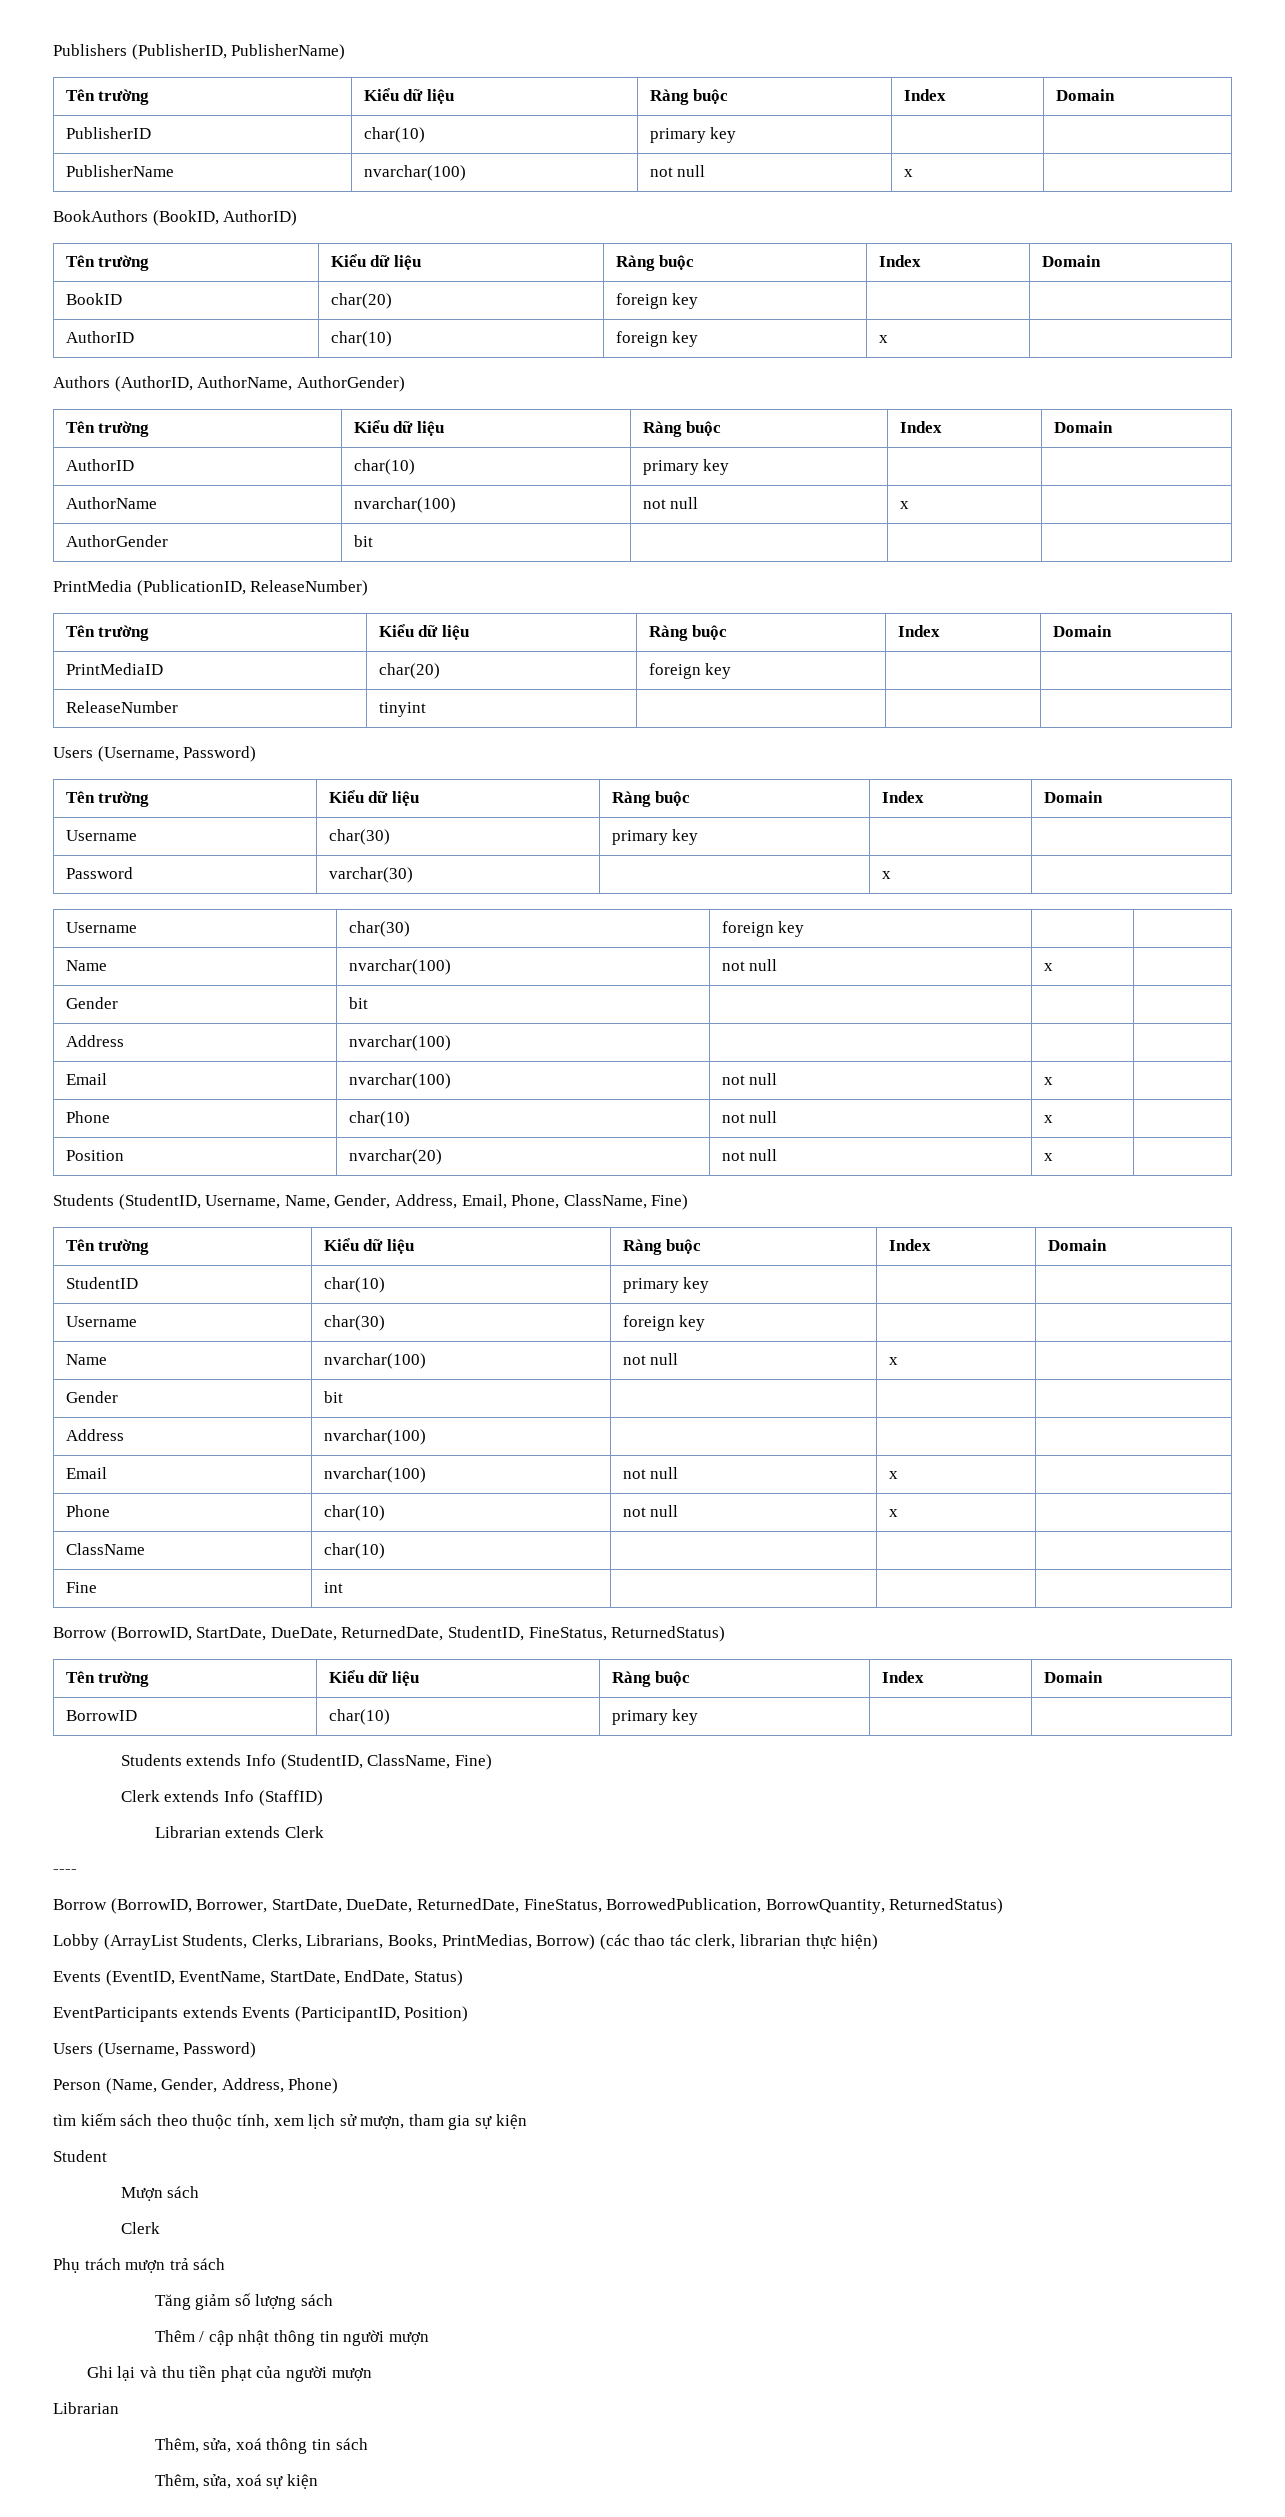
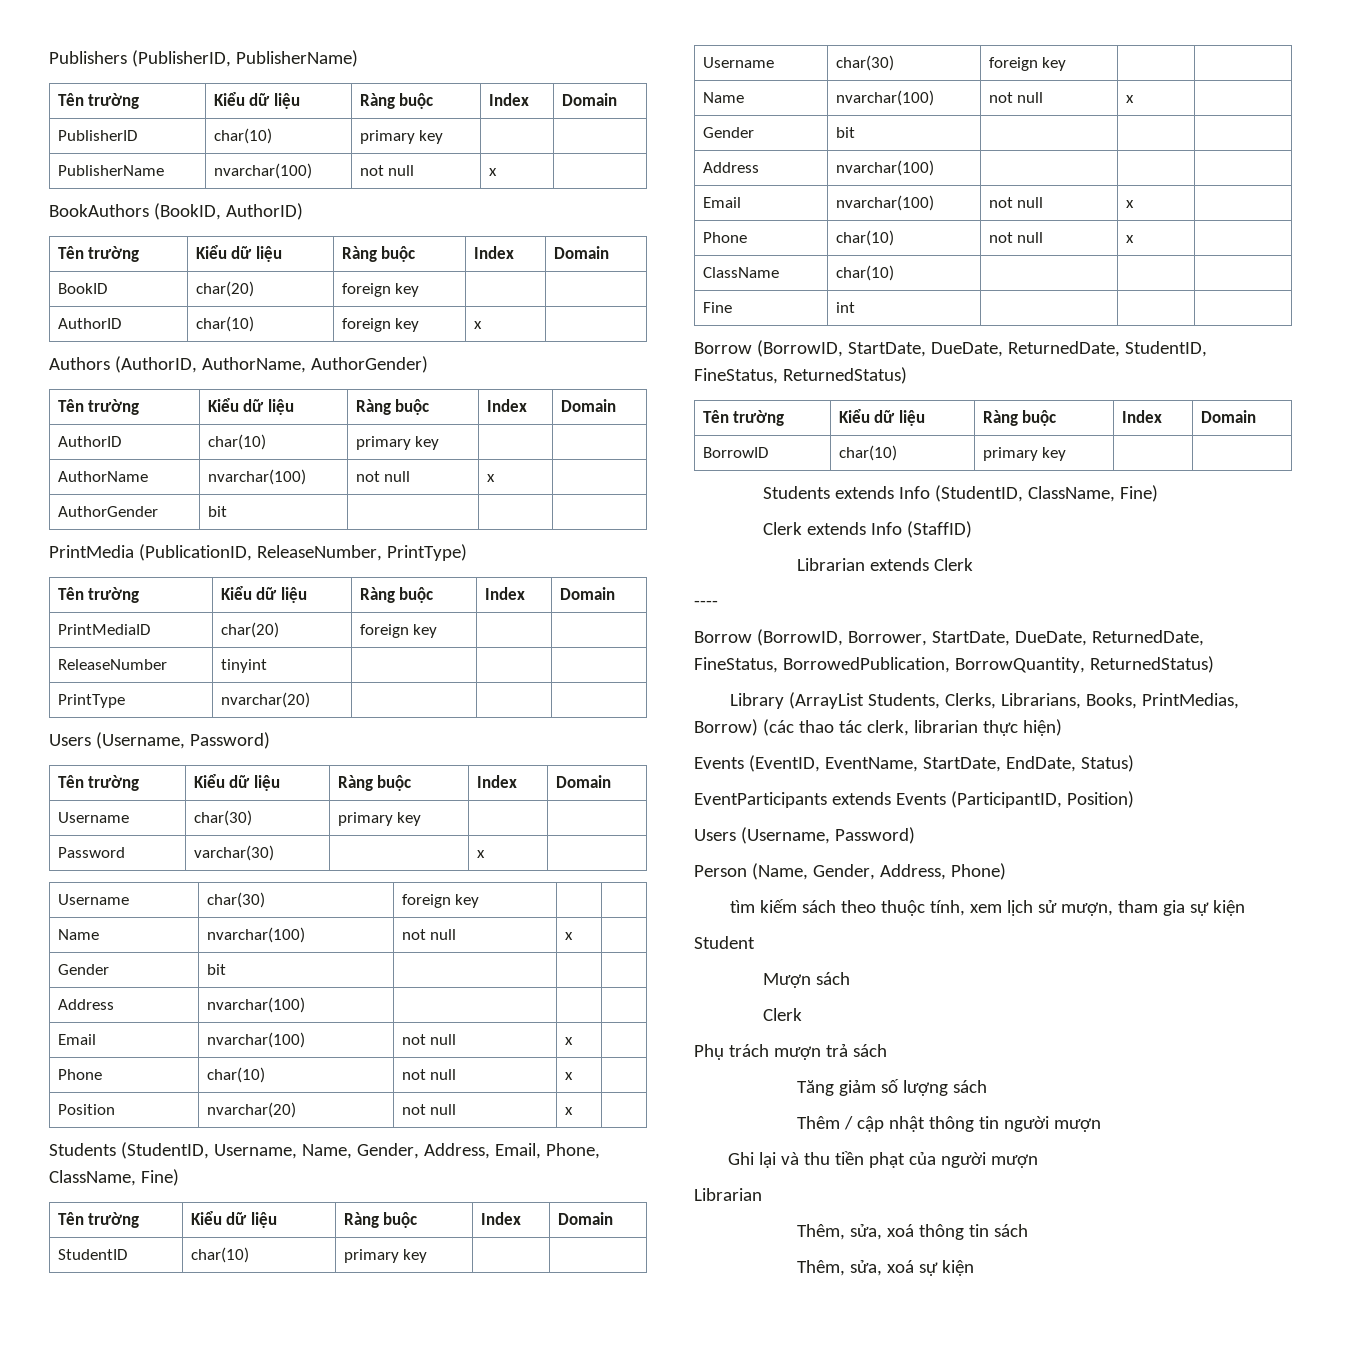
[250,580,369,596] ReleaseNumber) -> [256,544,467,561] ReleaseNumber, PrintType)
(426, 709) none -> [57,694,125,708] [220,692,310,708] // PrintType | nvarchar(20) | | |
[53,1934,99,1950] Lobby -> [730,693,785,709] Library

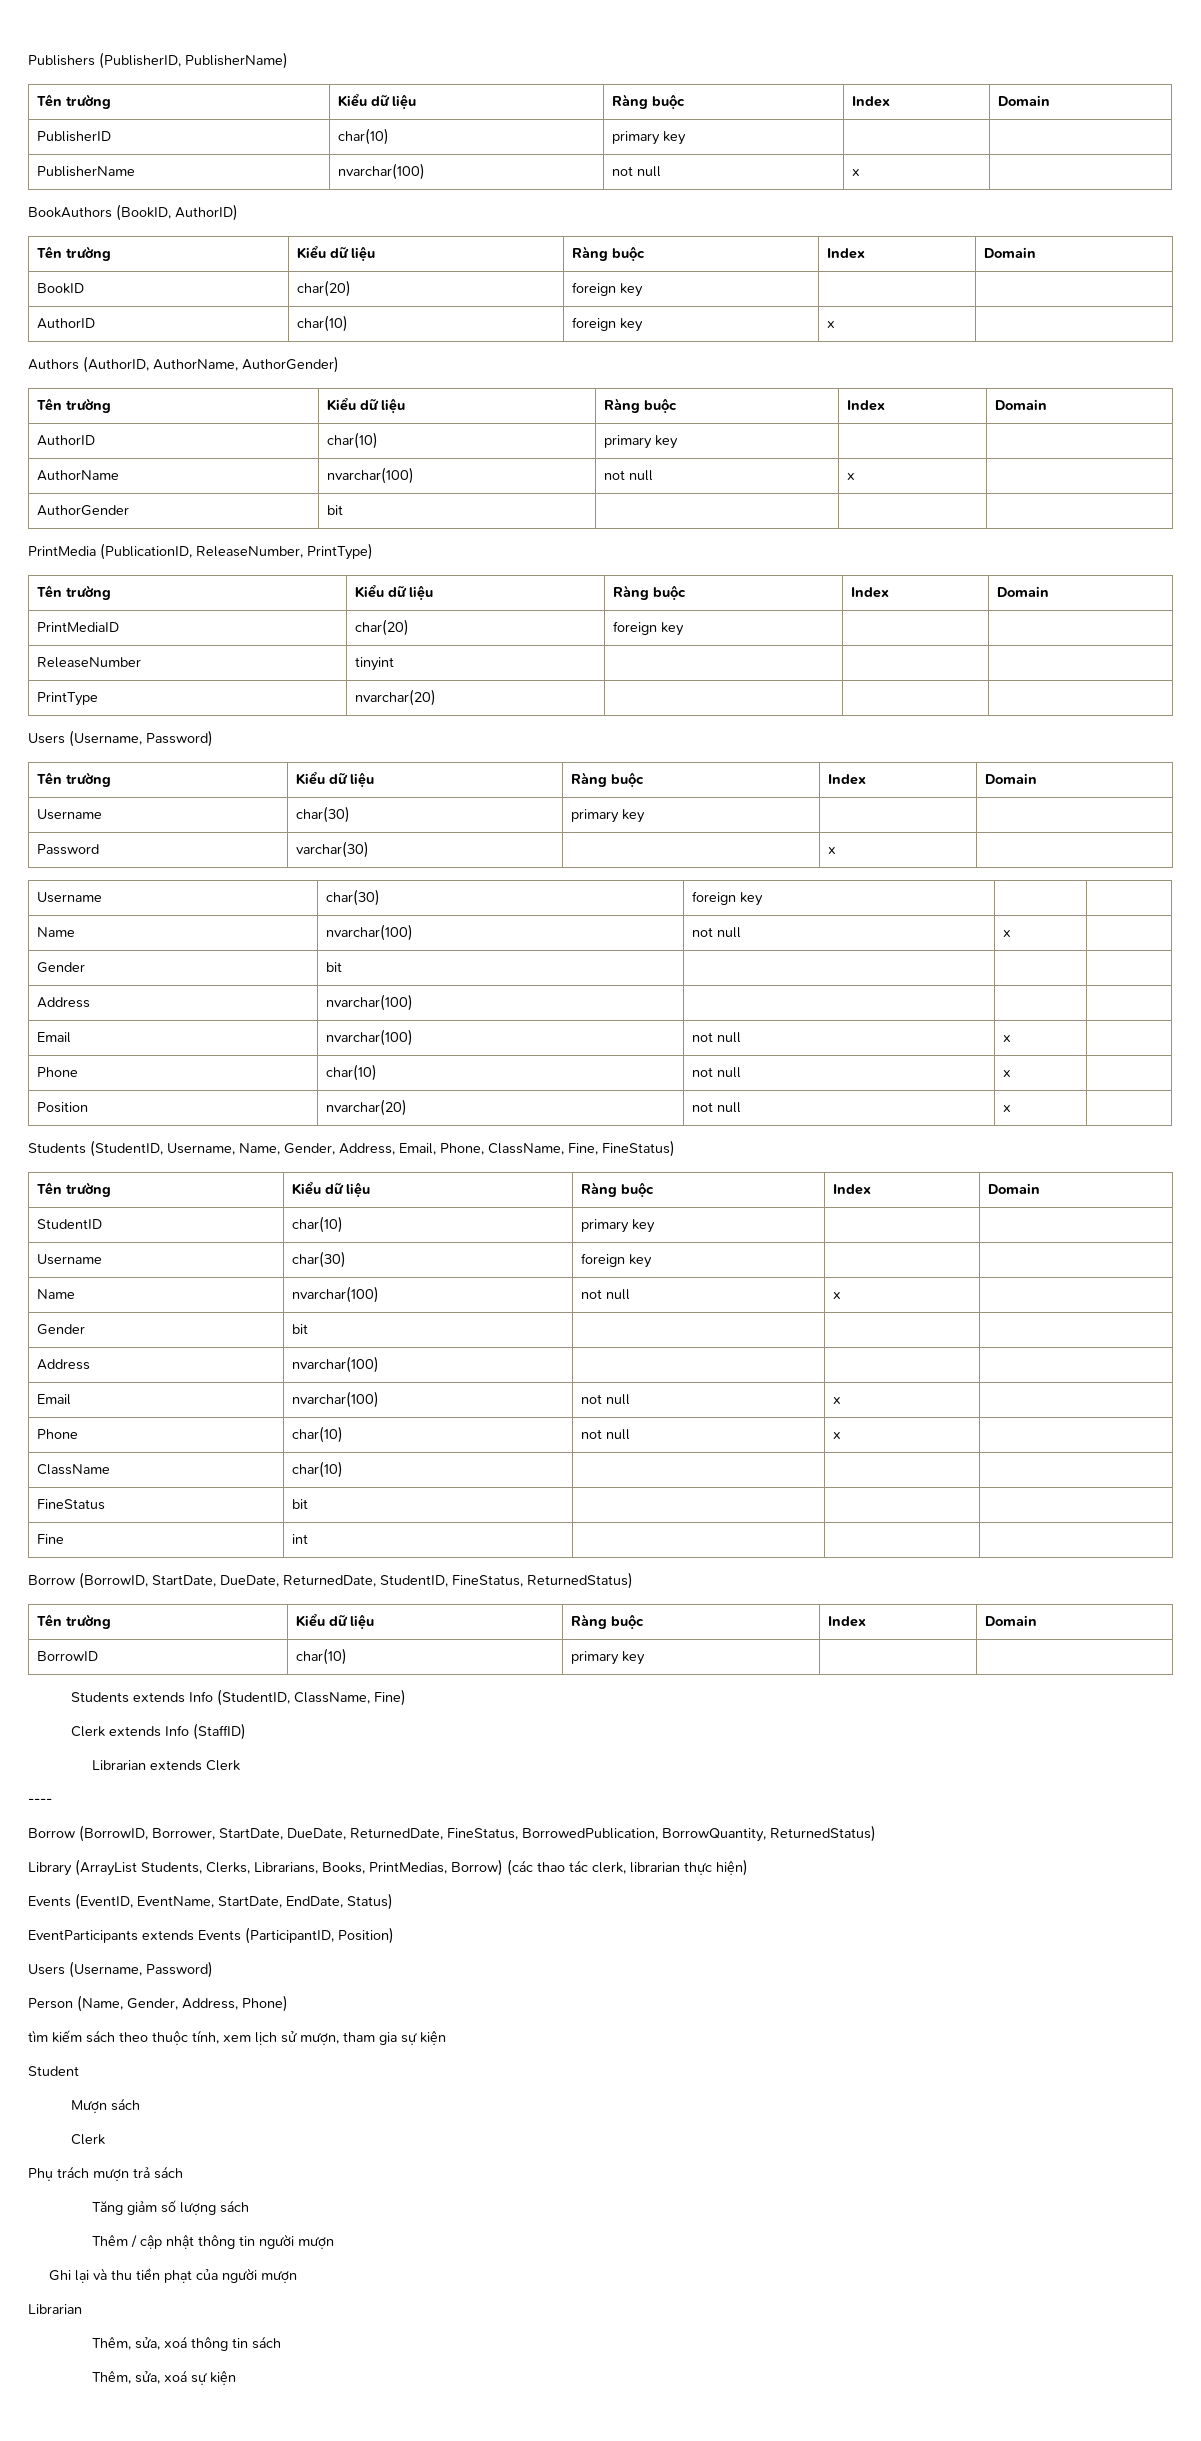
[140,1169,179,1186] Fine) -> [568,1140,675,1157] Fine, FineStatus)
(894, 273) none -> [36,1499,105,1510] [291,1499,308,1509] // FineStatus | bit | | |

